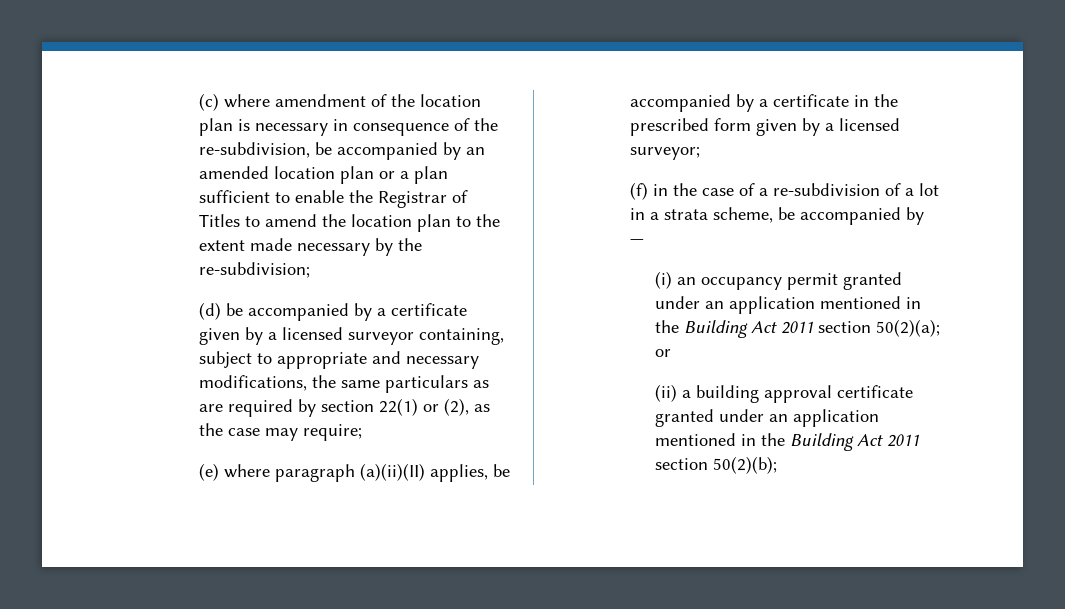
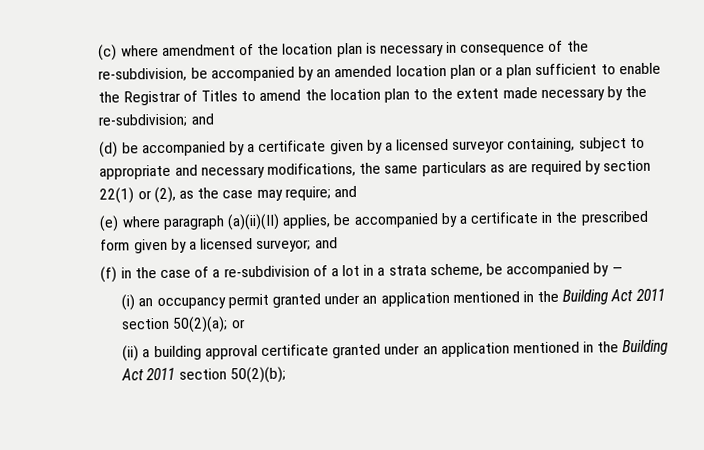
(310, 270) none -> [190,113,214,125] and
(362, 432) none -> [333,185,357,198] and
(700, 153) none -> [314,237,338,249] and

